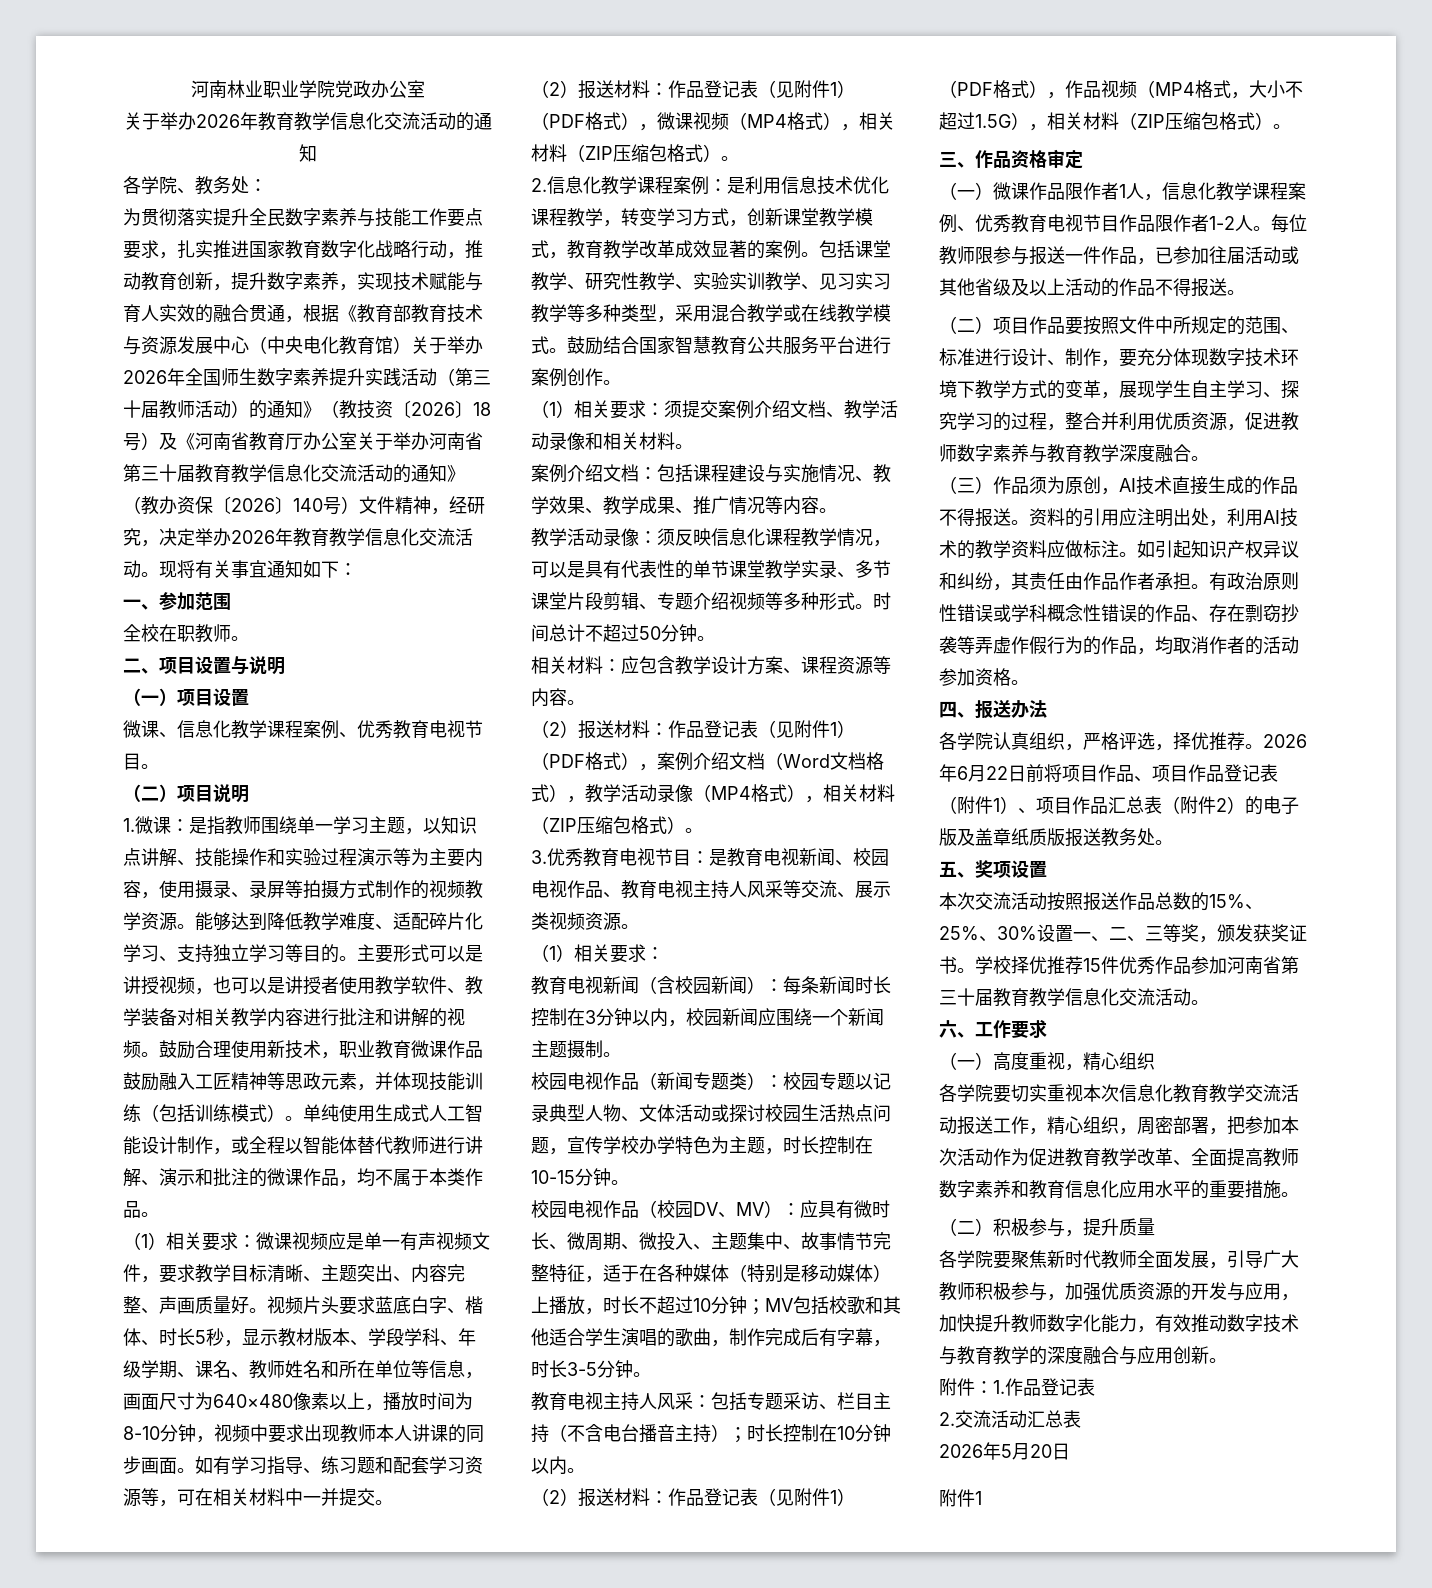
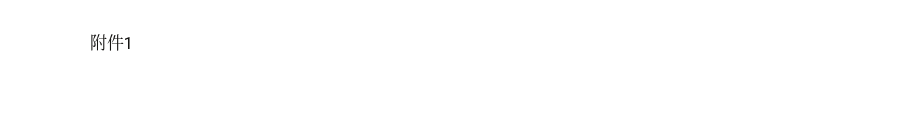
[191,80,425,98] [124,112,492,131] [299,144,317,162] [123,176,267,195] [123,208,483,227] [123,240,483,259] [123,272,483,291] [123,304,483,323] [123,336,483,355] [123,368,491,386] [123,400,491,419] [123,432,483,451] [123,464,465,483] [123,496,485,515] [123,528,473,547] [123,560,357,579] [123,592,231,611] [123,624,249,643] [123,656,285,675] [123,688,249,706] [123,720,483,739] [123,753,159,770] [123,784,249,803] [123,816,477,835] [123,848,483,867] [123,880,483,899] [123,912,483,931] [123,944,483,963] [123,976,483,995] [123,1008,465,1027] [123,1040,483,1059] [123,1072,483,1091] [123,1104,483,1122] [123,1136,483,1155] [123,1168,483,1187] [123,1201,159,1218] [123,1232,490,1251] [123,1264,465,1283] [123,1296,483,1315] [123,1328,476,1347] [123,1360,483,1379] [123,1392,473,1411] [123,1424,484,1443] [123,1456,483,1475] [123,1488,393,1507] [531,80,855,99] [531,112,895,131] [531,144,739,162] [531,176,889,195] [531,208,873,227] [531,240,891,259] [531,272,891,291] [531,304,891,323] [531,336,891,355] [531,368,621,387] [531,400,898,419] [531,432,693,450] [531,464,891,483] [531,496,837,515] [531,528,891,547] [531,560,891,579] [531,592,891,611] [531,624,715,642] [531,656,891,675] [531,688,585,707] [531,720,855,739] [531,752,884,771] [531,784,895,803] [531,816,703,834] [531,848,889,867] [531,880,891,899] [531,912,639,931] [531,944,664,963] [531,976,891,995] [531,1008,884,1027] [531,1040,621,1058] [531,1072,891,1090] [531,1104,891,1123] [531,1136,873,1155] [531,1168,629,1186] [531,1200,890,1219] [531,1232,891,1251] [531,1264,891,1283] [531,1296,901,1315] [531,1328,891,1347] [531,1360,651,1378] [531,1392,891,1411] [531,1424,891,1443] [531,1456,585,1475] [531,1488,855,1507] [939,80,1303,99] [939,112,1291,131] [939,149,1083,169] [939,182,1306,201] [939,214,1307,233] [939,246,1299,265] [939,278,1245,297] [939,316,1299,335] [939,348,1299,367] [939,380,1299,399] [939,412,1299,431] [939,444,1209,463] [939,476,1298,495] [939,508,1298,527] [939,540,1299,559] [939,572,1299,591] [939,604,1299,623] [939,636,1299,655] [939,668,1029,686] [939,700,1047,719] [939,732,1307,751] [939,764,1278,782] [939,796,1299,815] [939,828,1173,847] [939,860,1047,878] [939,892,1263,911] [939,924,1307,943] [939,956,1299,975] [939,988,1209,1007] [939,1019,1047,1039] [939,1052,1155,1071] [939,1084,1299,1103] [939,1116,1299,1135] [939,1148,1299,1167] [939,1180,1299,1199] [939,1218,1155,1237] [939,1250,1299,1269] [939,1282,1299,1301] [939,1314,1299,1333] [939,1346,1227,1365] [939,1378,1095,1396] [939,1410,1081,1428] [939,1442,1070,1460] 河南林业职业学院党政办公室 // 关于举办2026年教育教学信息化交流活动的通知 // 各学院、教务处： // 为贯彻落实提升全民数字素养与技能工作要点要求，扎实推进国家教育数字化战略行动，推动教育创新，提升数字素养，实现技术赋能与育人实效的融合贯通，根据《教育部教育技术与资源发展中心（中央电化教育馆）关于举办2026年全国师生数字素养提升实践活动（第三十届教师活动）的通知》（教技资〔2026〕18号）及《河南省教育厅办公室关于举办河南省第三十届教育教学信息化交流活动的通知》（教办资保〔2026〕140号）文件精神，经研究，决定举办2026年教育教学信息化交流活动。现将有关事宜通知如下： // 一、参加范围 // 全校在职教师。 // 二、项目设置与说明 // （一）项目设置 // 微课、信息化教学课程案例、优秀教育电视节目。 // （二）项目说明 // 1.微课：是指教师围绕单一学习主题，以知识点讲解、技能操作和实验过程演示等为主要内容，使用摄录、录屏等拍摄方式制作的视频教学资源。能够达到降低教学难度、适配碎片化学习、支持独立学习等目的。主要形式可以是讲授视频，也可以是讲授者使用教学软件、教学装备对相关教学内容进行批注和讲解的视频。鼓励合理使用新技术，职业教育微课作品鼓励融入工匠精神等思政元素，并体现技能训练（包括训练模式）。单纯使用生成式人工智能设计制作，或全程以智能体替代教师进行讲解、演示和批注的微课作品，均不属于本类作品。 // （1）相关要求：微课视频应是单一有声视频文件，要求教学目标清晰、主题突出、内容完整、声画质量好。视频片头要求蓝底白字、楷体、时长5秒，显示教材版本、学段学科、年级学期、课名、教师姓名和所在单位等信息，画面尺寸为640×480像素以上，播放时间为8-10分钟，视频中要求出现教师本人讲课的同步画面。如有学习指导、练习题和配套学习资源等，可在相关材料中一并提交。 // （2）报送材料：作品登记表（见附件1）（PDF格式），微课视频（MP4格式），相关材料（ZIP压缩包格式）。 // 2.信息化教学课程案例：是利用信息技术优化课程教学，转变学习方式，创新课堂教学模式，教育教学改革成效显著的案例。包括课堂教学、研究性教学、实验实训教学、见习实习教学等多种类型，采用混合教学或在线教学模式。鼓励结合国家智慧教育公共服务平台进行案例创作。 // （1）相关要求：须提交案例介绍文档、教学活动录像和相关材料。 // 案例介绍文档：包括课程建设与实施情况、教学效果、教学成果、推广情况等内容。 // 教学活动录像：须反映信息化课程教学情况，可以是具有代表性的单节课堂教学实录、多节课堂片段剪辑、专题介绍视频等多种形式。时间总计不超过50分钟。 // 相关材料：应包含教学设计方案、课程资源等内容。 // （2）报送材料：作品登记表（见附件1）（PDF格式），案例介绍文档（Word文档格式），教学活动录像（MP4格式），相关材料（ZIP压缩包格式）。 // 3.优秀教育电视节目：是教育电视新闻、校园电视作品、教育电视主持人风采等交流、展示类视频资源。 // （1）相关要求： // 教育电视新闻（含校园新闻）：每条新闻时长控制在3分钟以内，校园新闻应围绕一个新闻主题摄制。 // 校园电视作品（新闻专题类）：校园专题以记录典型人物、文体活动或探讨校园生活热点问题，宣传学校办学特色为主题，时长控制在10-15分钟。 // 校园电视作品（校园DV、MV）：应具有微时长、微周期、微投入、主题集中、故事情节完整特征，适于在各种媒体（特别是移动媒体）上播放，时长不超过10分钟；MV包括校歌和其他适合学生演唱的歌曲，制作完成后有字幕，时长3-5分钟。 // 教育电视主持人风采：包括专题采访、栏目主持（不含电台播音主持）；时长控制在10分钟以内。 // （2）报送材料：作品登记表（见附件1）（PDF格式），作品视频（MP4格式，大小不超过1.5G），相关材料（ZIP压缩包格式）。 // 三、作品资格审定 // （一）微课作品限作者1人，信息化教学课程案例、优秀教育电视节目作品限作者1-2人。每位教师限参与报送一件作品，已参加往届活动或其他省级及以上活动的作品不得报送。 // （二）项目作品要按照文件中所规定的范围、标准进行设计、制作，要充分体现数字技术环境下教学方式的变革，展现学生自主学习、探究学习的过程，整合并利用优质资源，促进教师数字素养与教育教学深度融合。 // （三）作品须为原创，AI技术直接生成的作品不得报送。资料的引用应注明出处，利用AI技术的教学资料应做标注。如引起知识产权异议和纠纷，其责任由作品作者承担。有政治原则性错误或学科概念性错误的作品、存在剽窃抄袭等弄虚作假行为的作品，均取消作者的活动参加资格。 // 四、报送办法 // 各学院认真组织，严格评选，择优推荐。2026年6月22日前将项目作品、项目作品登记表（附件1）、项目作品汇总表（附件2）的电子版及盖章纸质版报送教务处。 // 五、奖项设置 // 本次交流活动按照报送作品总数的15%、25%、30%设置一、二、三等奖，颁发获奖证书。学校择优推荐15件优秀作品参加河南省第三十届教育教学信息化交流活动。 // 六、工作要求 // （一）高度重视，精心组织 // 各学院要切实重视本次信息化教育教学交流活动报送工作，精心组织，周密部署，把参加本次活动作为促进教育教学改革、全面提高教师数字素养和教育信息化应用水平的重要措施。 // （二）积极参与，提升质量 // 各学院要聚焦新时代教师全面发展，引导广大教师积极参与，加强优质资源的开发与应用，加快提升教师数字化能力，有效推动数字技术与教育教学的深度融合与应用创新。 // 附件：1.作品登记表 // 2.交流活动汇总表 // 2026年5月20日 // -> (90, 42) none

